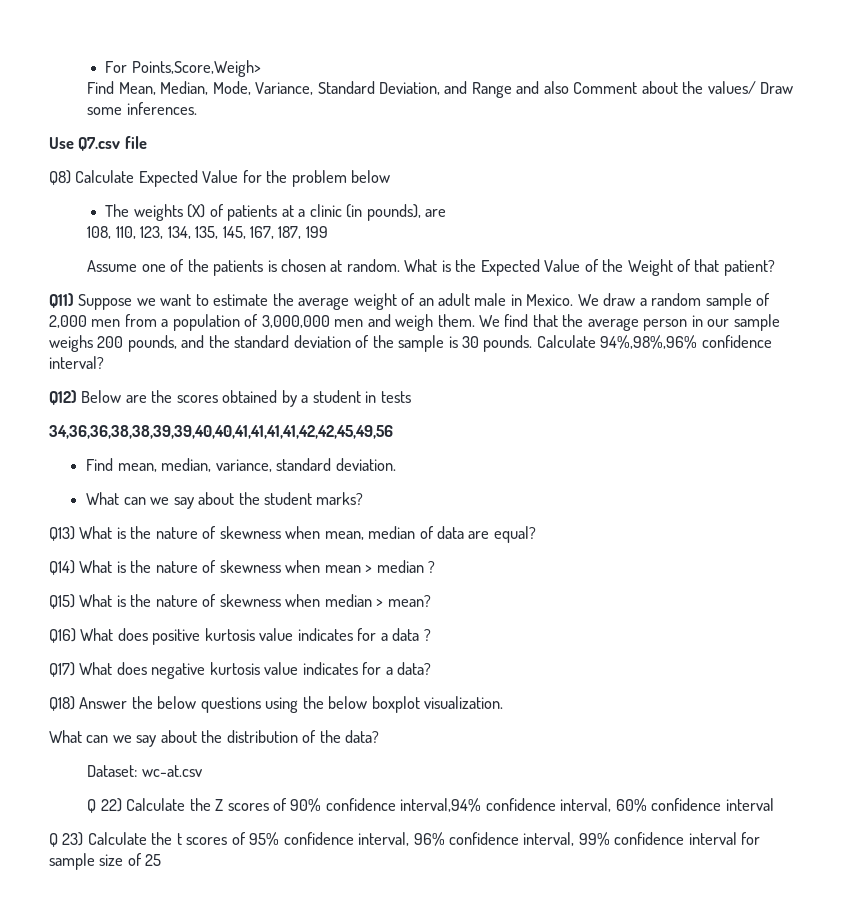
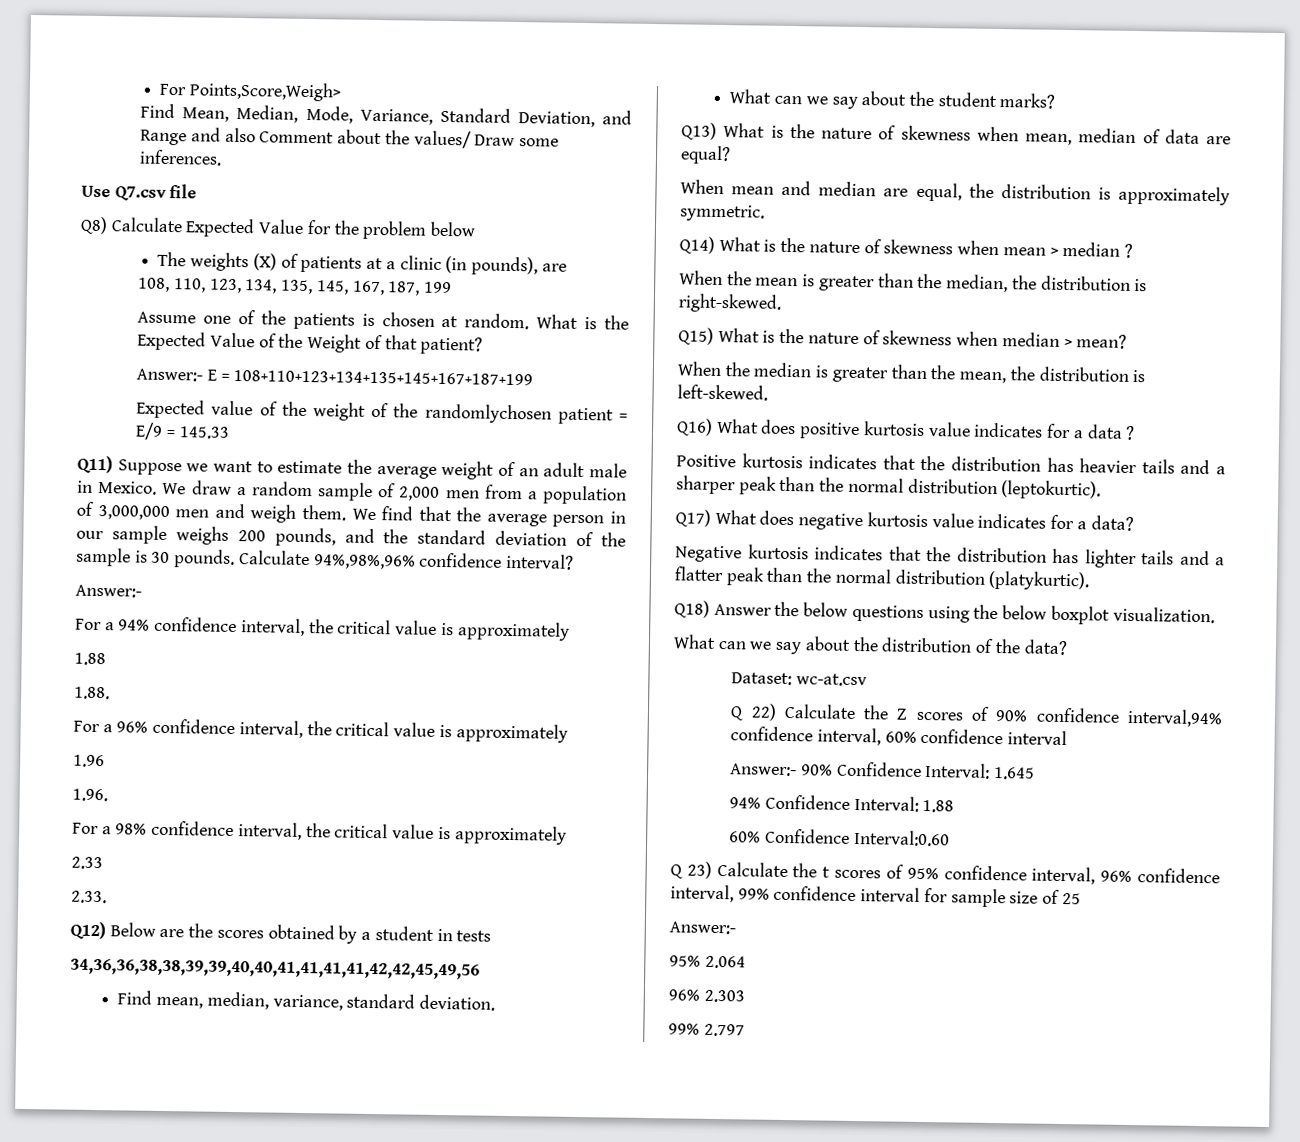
(775, 268) none -> [136,368,534,386] [136,399,629,425] [135,422,230,440] // Answer:- E = 108+110+123+134+135+145+167+187+199 // Expected value of the weight of the randomlychosen patient = E/9 = 145.33
(104, 362) none -> [75,584,142,598] [75,616,570,641] [74,652,106,666] [74,686,110,700] [73,718,568,743] [73,754,105,768] [72,788,108,802] [72,820,567,845] [71,856,103,870] [71,890,107,904] // Answer:- // For a 94% confidence interval, the critical value is approximately // 1.88 // 1.88. // For a 96% confidence interval, the critical value is approximately // 1.96 // 1.96. // For a 98% confidence interval, the critical value is approximately // 2.33 // 2.33.
(536, 534) none -> [680,179,1230,206] [680,204,765,222] // When mean and median are equal, the distribution is approximately symmetric.
(436, 567) none -> [679,270,1148,293] [678,293,782,313] // When the mean is greater than the median, the distribution is right-skewed.
(431, 601) none -> [677,361,1146,384] [677,384,768,401] // When the median is greater than the mean, the distribution is left-skewed.
(431, 635) none -> [676,453,1226,475] [676,475,1102,500] // Positive kurtosis indicates that the distribution has heavier tails and a sharper peak than the normal distribution (leptokurtic).
(432, 668) none -> [675,544,1225,569] [674,566,1091,591] // Negative kurtosis indicates that the distribution has lighter tails and a flatter peak than the normal distribution (platykurtic).
(774, 804) none -> [730,761,1036,780] [729,794,955,813] [729,828,950,847] // Answer:- 90% Confidence Interval: 1.645 // 94% Confidence Interval: 1.88 // 60% Confidence Interval:0.60
(162, 860) none -> [669,921,736,935] [669,955,746,969] [668,989,745,1003] [668,1023,745,1037] // Answer:- // 95% 2.064 // 96% 2.303 // 99% 2.797

